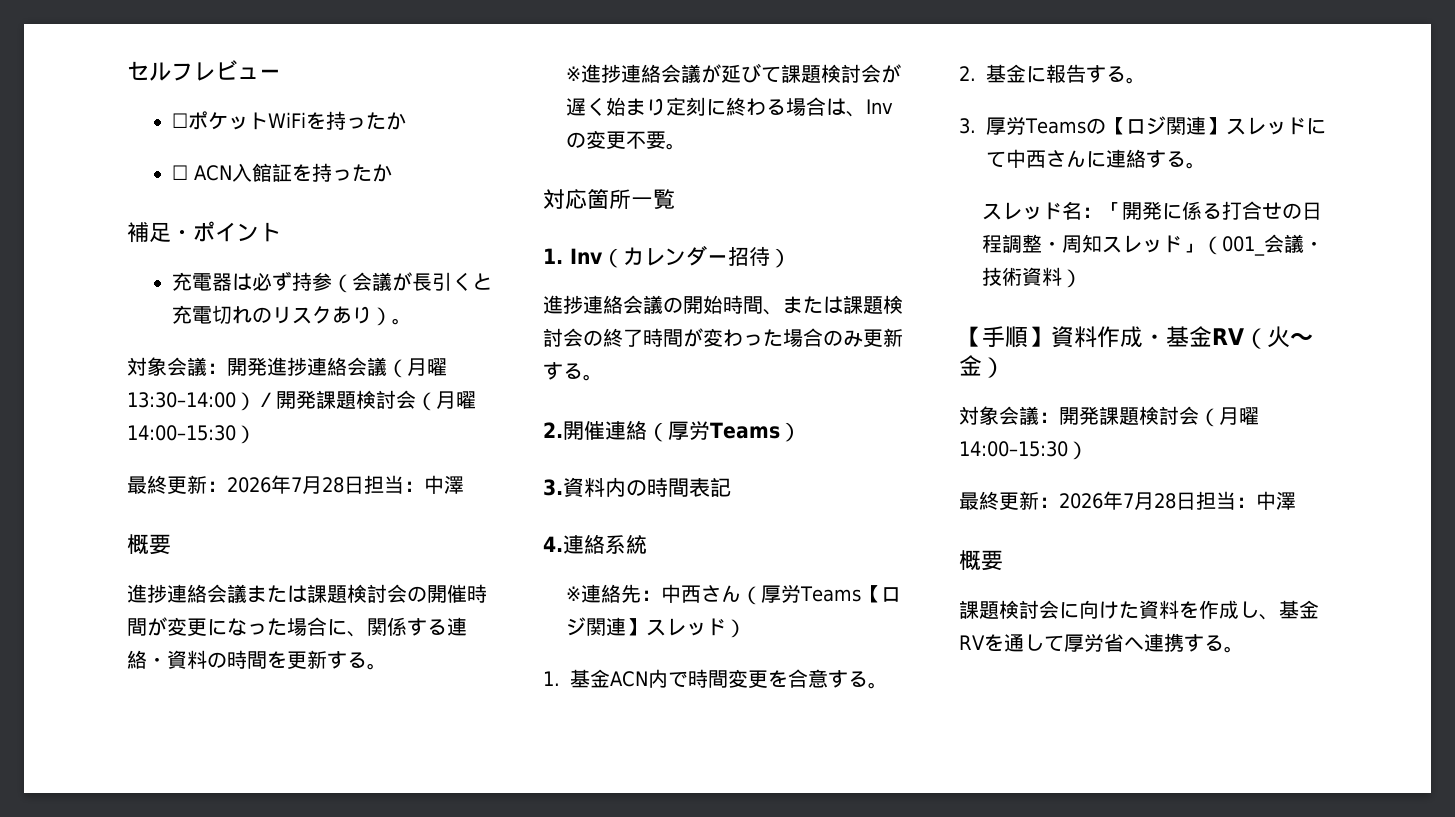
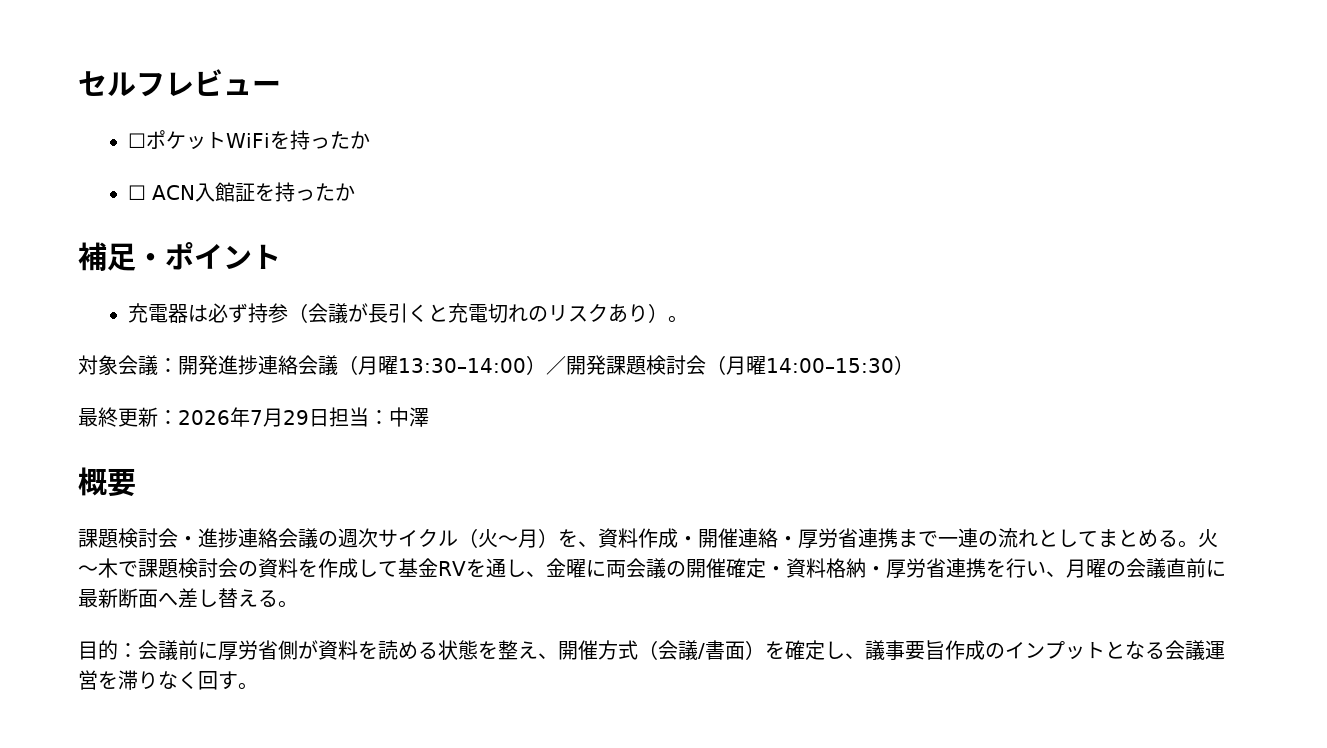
[322,475,464,494] [127,534,171,555] [127,584,487,603] [127,617,467,637] [127,650,387,670] [565,63,901,83] [565,97,893,117] [565,130,686,150] [543,189,675,209] [543,245,791,268] [543,295,903,315] [543,328,903,347] [543,362,603,381] [543,420,801,442] [543,477,731,497] [543,534,647,554] [565,584,901,605] [565,617,746,638] [543,669,888,689] [959,64,1146,84] [959,116,1326,135] [986,149,1206,169] [981,201,1322,220] [981,234,1324,256] [981,267,1082,288] [959,326,1313,349] [959,355,1005,378] [959,406,1259,427] [959,441,1088,460] [959,491,1176,510] 28日担当：中澤 // 概要 // 進捗連絡会議または課題検討会の開催時間が変更になった場合に、関係する連絡・資料の時間を更新する。 // ※進捗連絡会議が延びて課題検討会が遅く始まり定刻に終わる場合は、Invの変更不要。 // 対応箇所一覧 // 1. Inv（カレンダー招待） // 進捗連絡会議の開始時間、または課題検討会の終了時間が変わった場合のみ更新する。 // 2.開催連絡（厚労Teams） // 3.資料内の時間表記 // 4.連絡系統 // ※連絡先：中西さん（厚労Teams【ロジ関連】スレッド） // 1.基金ACN内で時間変更を合意する。 // 2.基金に報告する。 // 3.厚労Teamsの【ロジ関連】スレッドにて中西さんに連絡する。 // スレッド名：「開発に係る打合せの日程調整・周知スレッド」（001_会議・技術資料） // 【手順】資料作成・基金RV（火〜金） // 対象会議：開発課題検討会（月曜14:00–15:30） // 最終更新：2026年7月28 -> [283,410,309,425] 29
[1059,600,1139,619] に向けた -> [178,528,1218,548] [78,558,258,578] ・進捗連絡会議の週次サイクル（火〜月）を、資料作成・開催連絡・厚労省連携まで一連の流れとしてまとめる。火〜木で課題検討会の
[1259,614,1279,620] 、 -> [378,561,398,577] て
[1043,633,1224,652] て厚労省へ連携する -> [525,558,1226,578] [78,588,298,608] [78,640,1225,660] [78,670,238,690] 、金曜に両会議の開催確定・資料格納・厚労省連携を行い、月曜の会議直前に最新断面へ差し替える。 // 目的：会議前に厚労省側が資料を読める状態を整え、開催方式（会議/書面）を確定し、議事要旨作成のインプットとなる会議運営を滞りなく回す

